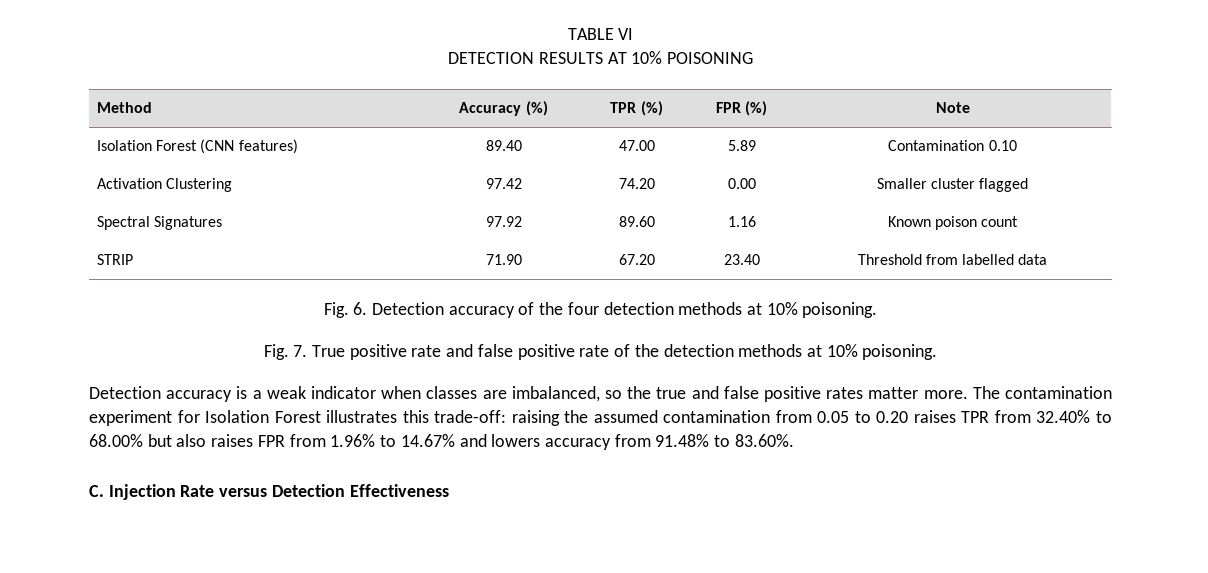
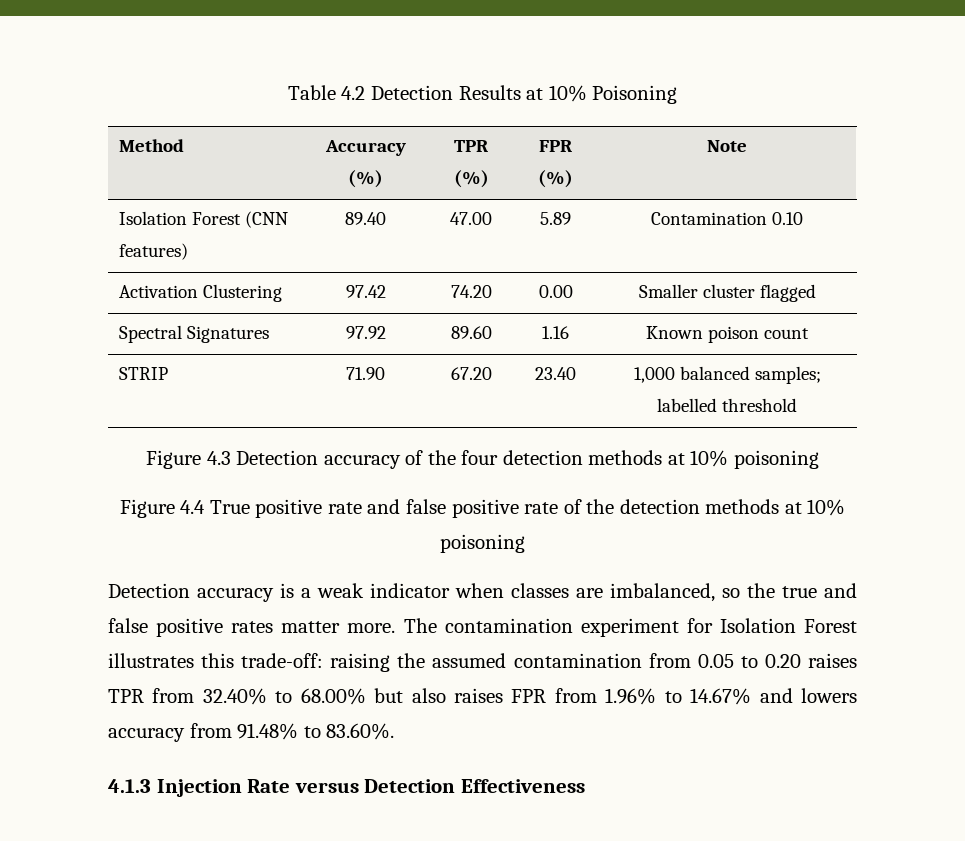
[567,28,634,40] [448,51,753,64] TABLE VI // DETECTION RESULTS AT 10% POISONING -> [287,85,678,104] Table 4.2 Detection Results at 10% Poisoning
[857,254,1048,265] [323,302,368,318] Threshold from labelled data // Fig. 6. -> [633,366,821,384] [657,398,797,412] [146,450,231,469] 1,000 balanced samples; labelled threshold // Figure 4.3
[802,302,878,318] [263,344,308,360] poisoning. // Fig. 7. -> [733,450,819,469] [119,499,206,518] poisoning // Figure 4.4
[862,344,938,360] poisoning. -> [440,534,525,553] poisoning
[89,485,104,497] C. -> [108,779,151,793] 4.1.3

